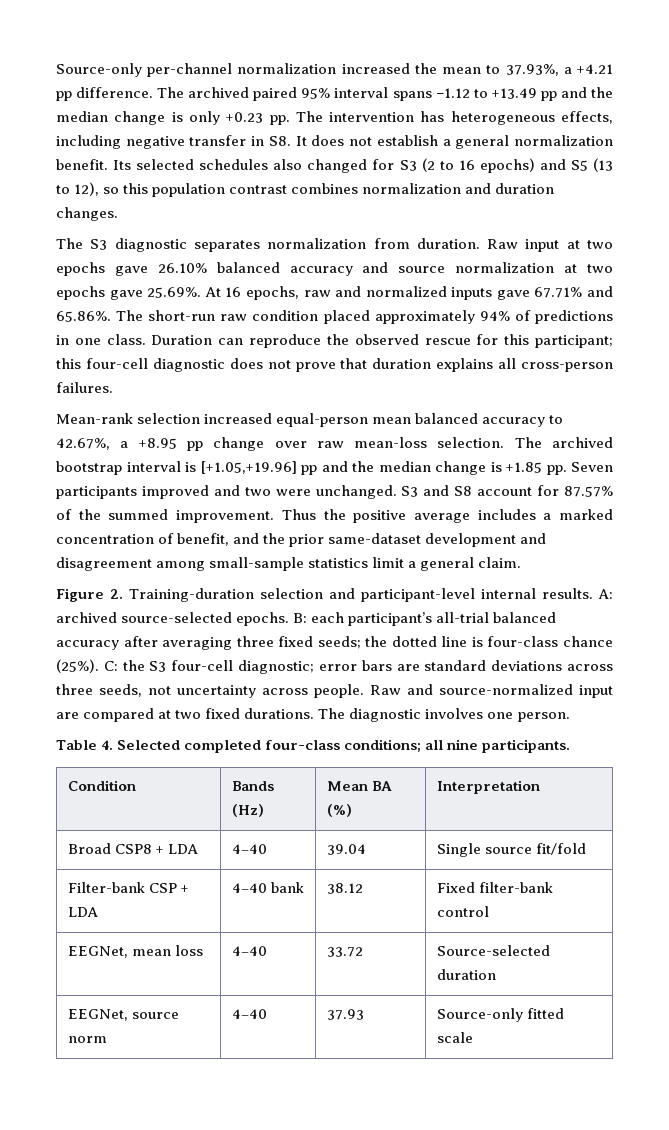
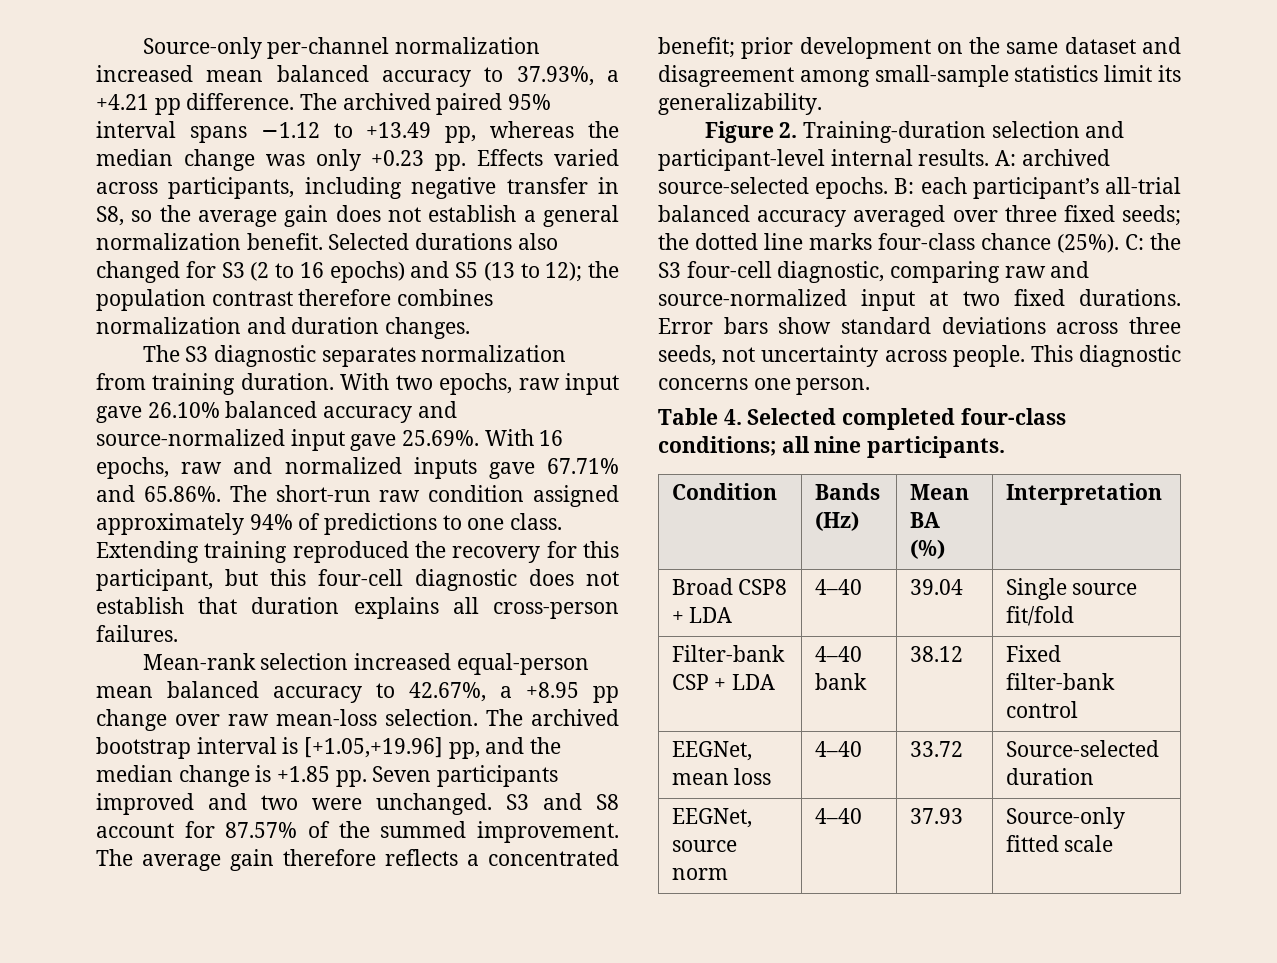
[414,63,482,74] the mean -> [206,65,471,87] mean balanced accuracy
[540,87,614,101] [56,111,183,125] pp and the median change is -> [445,121,619,143] [96,149,305,171] pp, whereas the median change was
[295,111,614,125] [56,135,307,149] The intervention has heterogeneous effects, including negative transfer in S8. It -> [477,149,619,166] [96,177,619,199] [96,205,329,227] Effects varied across participants, including negative transfer in S8, so the average gain
[113,159,269,170] Its selected schedules -> [328,233,513,250] Selected durations
[74,182,149,196] 12), so this -> [545,261,619,282] 12); the
(288, 189) none -> [298,289,392,306] therefore
[416,238,613,252] [56,262,105,276] duration. Raw input at two epochs -> [152,373,619,395] training duration. With two epochs, raw input
[398,262,614,273] [56,286,105,300] source normalization at two epochs -> [96,429,345,451] source-normalized input
[204,287,221,297] At -> [484,429,534,446] With
[323,310,370,324] placed -> [533,485,619,507] assigned
[56,335,69,345] in -> [442,515,462,530] to
[151,334,613,348] Duration can reproduce the observed rescue for this participant; -> [96,541,619,563] [96,569,258,591] Extending training reproduced the recovery for this participant, but
[295,362,336,372] prove -> [96,597,184,614] establish
[301,465,317,475] pp -> [448,742,480,759] pp,
[281,509,613,523] [56,533,517,547] Thus the positive average includes a marked concentration of benefit, and the prior same-dataset development -> [96,849,619,871] [658,37,1136,59] The average gain therefore reflects a concentrated benefit; prior development on the same dataset
[408,557,522,571] a general claim. -> [1158,65,1181,82] [658,93,822,115] its generalizability.
[123,636,233,650] after averaging -> [853,205,998,227] averaged over
[471,637,483,647] is -> [809,233,872,250] marks
[238,660,420,674] diagnostic; error bars are -> [777,261,1090,283] [658,289,1181,311] [658,317,832,334] diagnostic, comparing raw and source-normalized input at two fixed durations. Error bars show
[370,684,613,698] [56,708,484,722] Raw and source-normalized input are compared at two fixed durations. The diagnostic involves -> [1030,345,1181,367] [658,378,748,390] This diagnostic concerns

